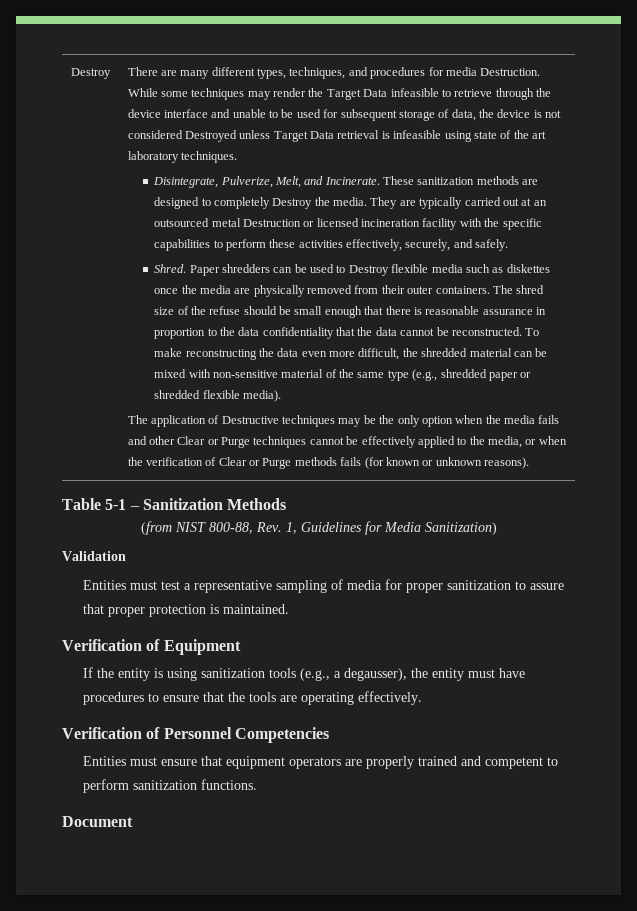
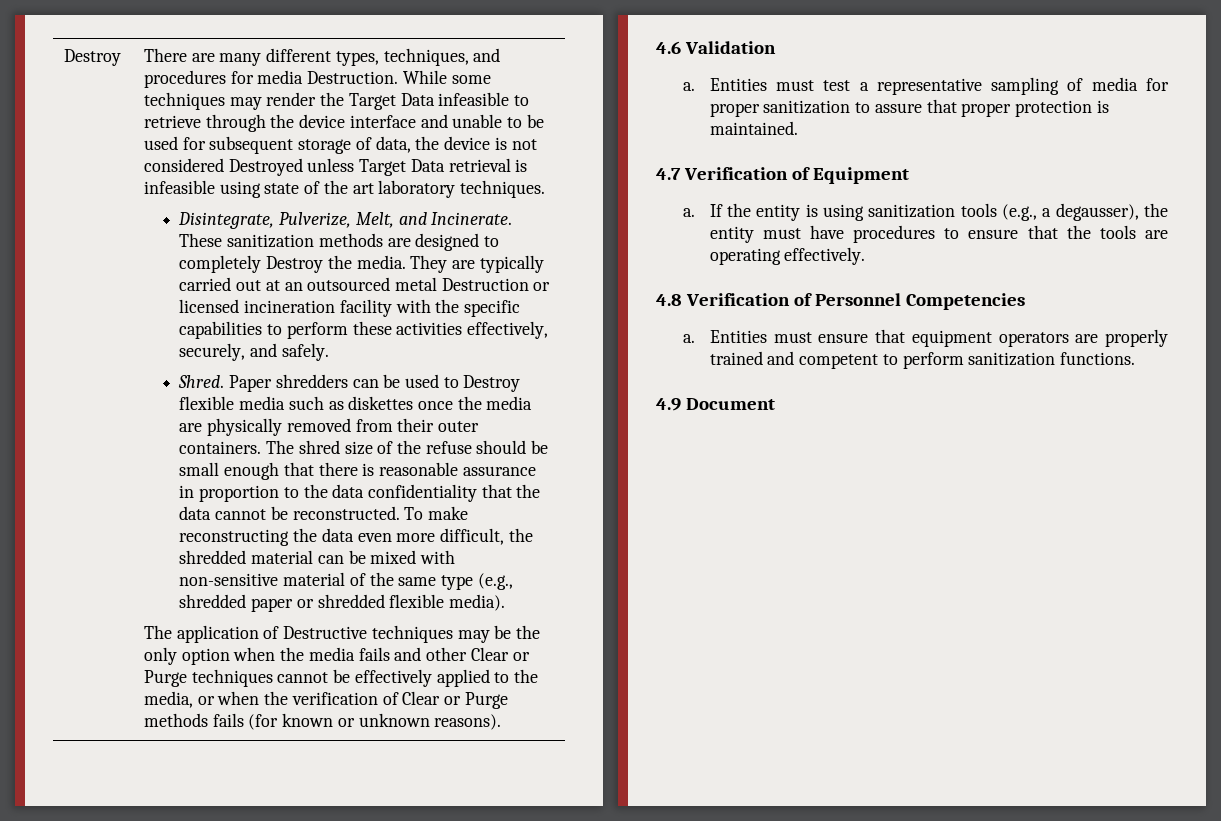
[62,498,287,510] [140,521,497,535] Table 5-1 – Sanitization Methods // (from NIST 800-88, Rev. 1, Guidelines for Media Sanitization) // -> [656,41,681,54] 4.6
(126, 556) none -> [682,82,695,91] a.
(290, 609) none -> [656,168,681,180] 4.7
(241, 647) none -> [682,208,695,217] a.
(423, 698) none -> [656,294,682,306] 4.8
(329, 735) none -> [682,334,695,343] a.
(258, 784) none -> [656,398,681,411] 4.9

